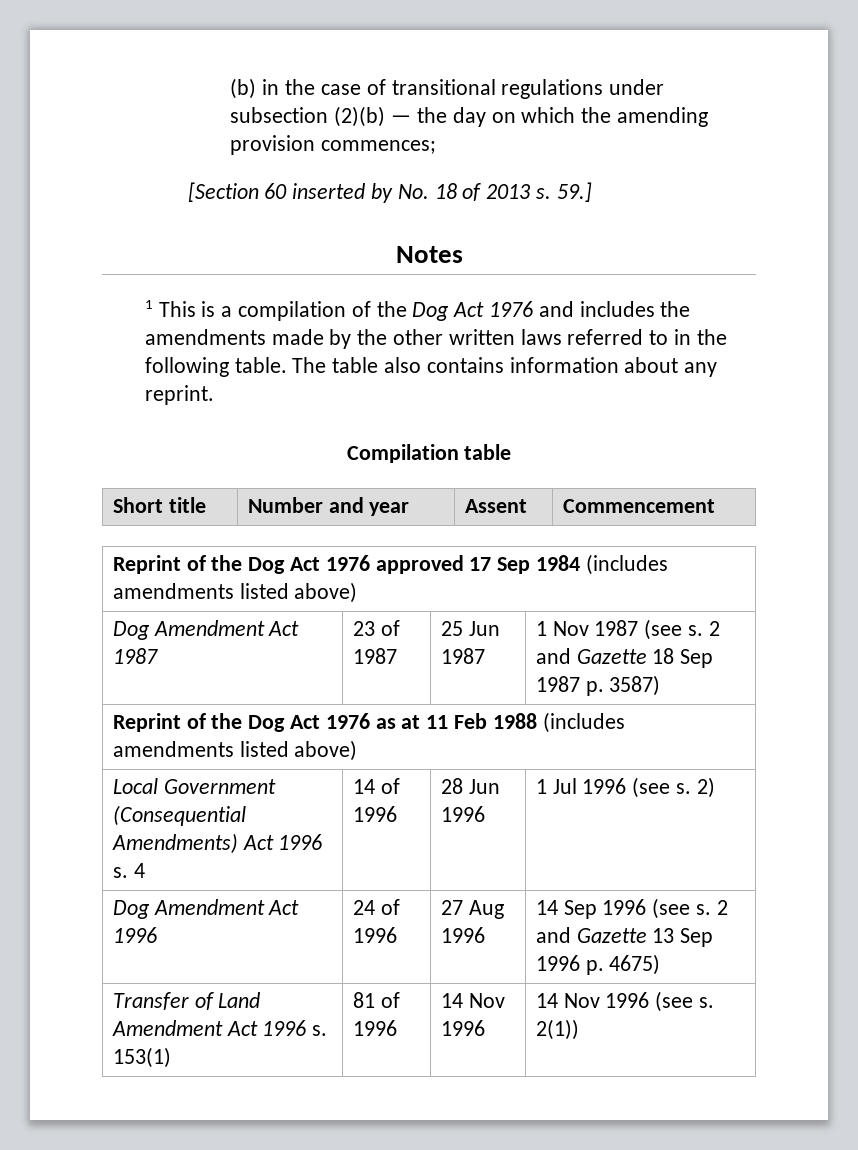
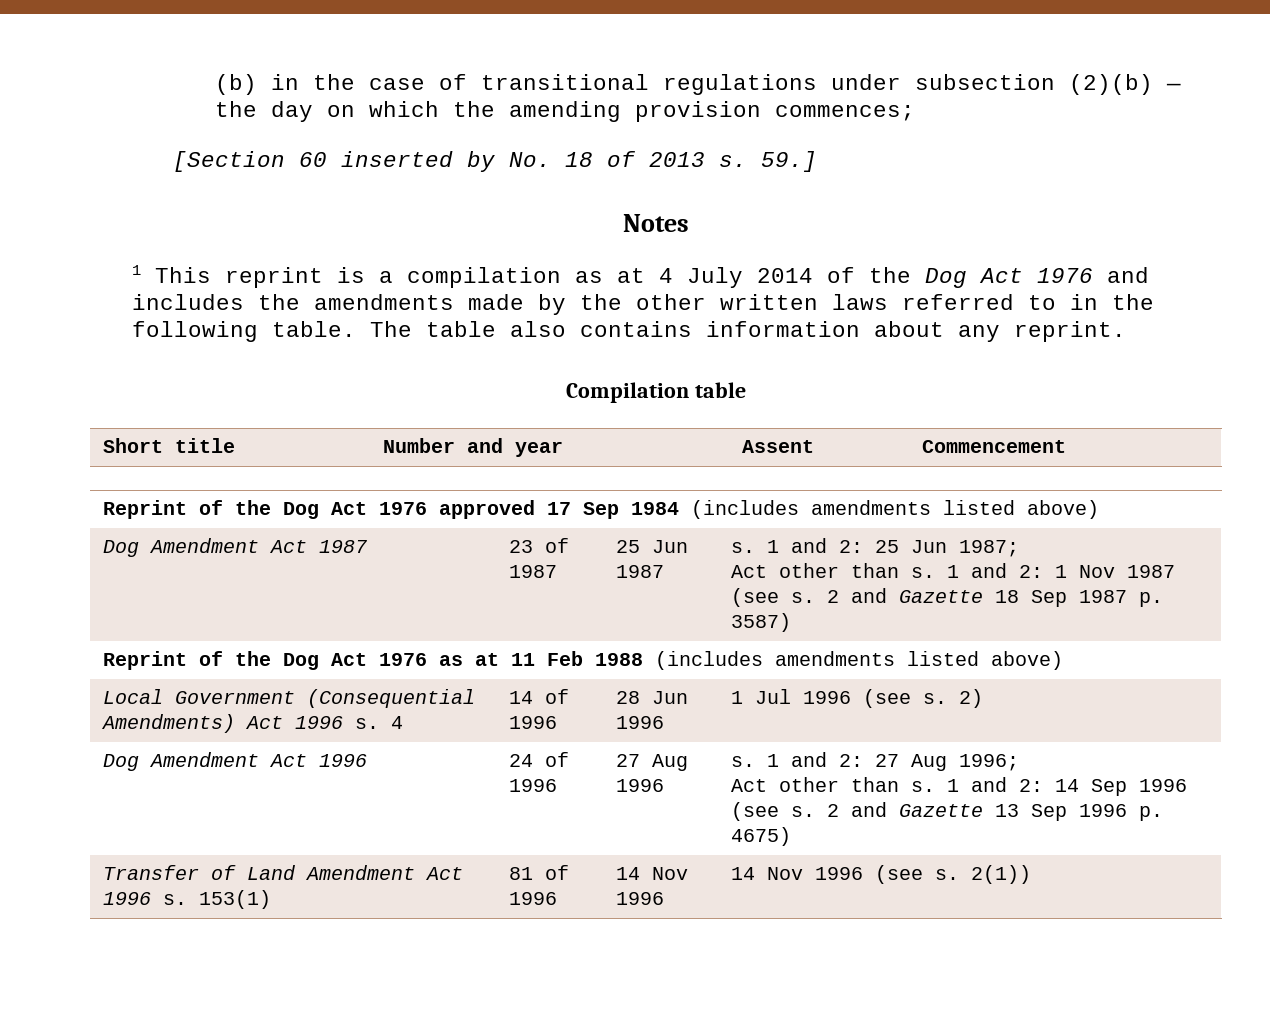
(196, 309) none -> [224,267,323,288] reprint
(347, 311) none -> [574,267,813,288] as at 4 July 2014
(485, 656) none -> [731,538,1020,557] [731,563,1044,578] s. 1 and 2: 25 Jun 1987; // Act other than s. 1 and 2:
(485, 935) none -> [731,752,1020,771] [731,777,1044,792] s. 1 and 2: 27 Aug 1996; // Act other than s. 1 and 2:

